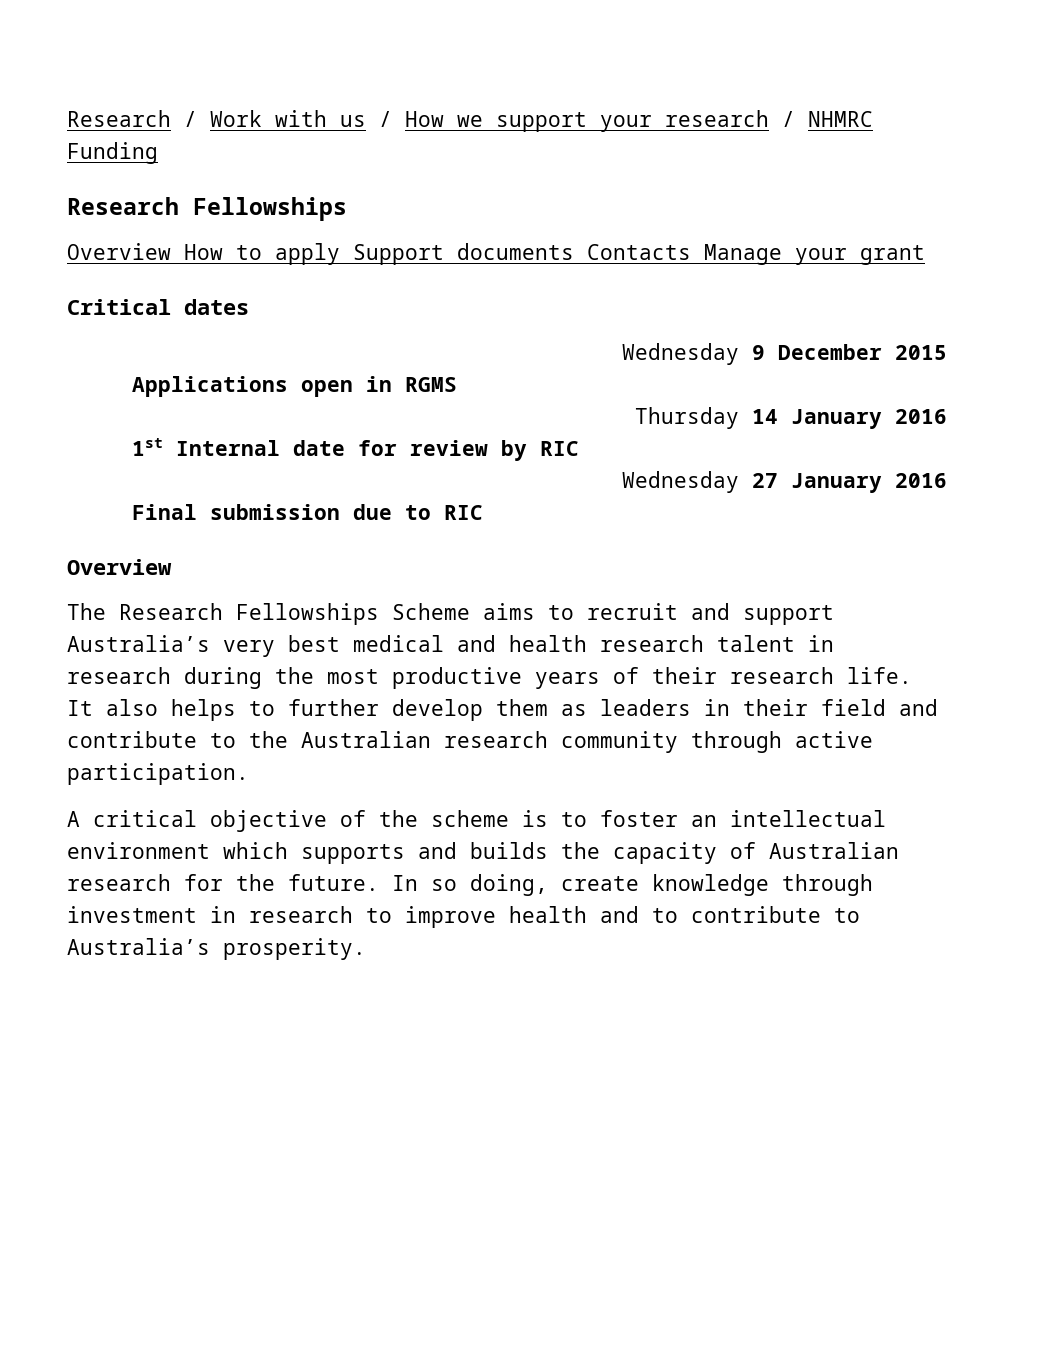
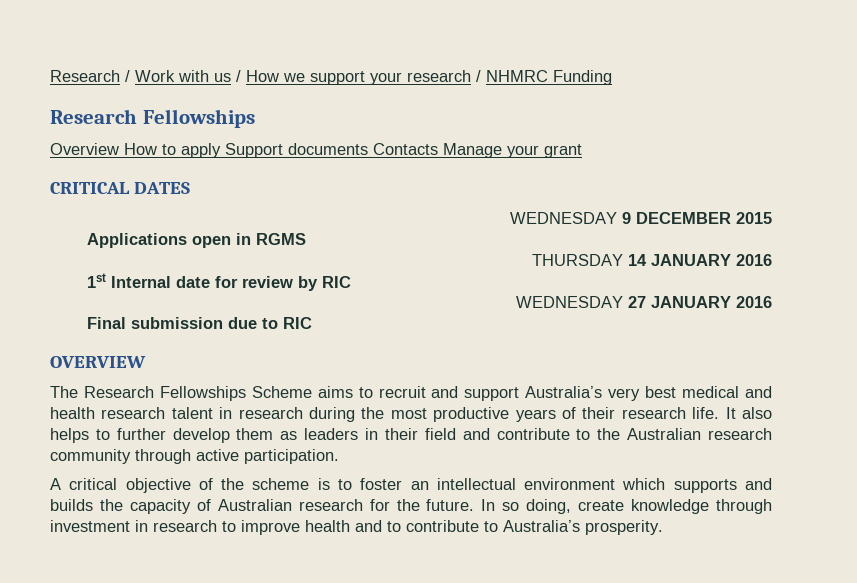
[67,299,249,315] [622,343,882,365] Critical dates // Wednesday 9 December -> [50,182,191,194] [510,212,731,224] CRITICAL DATES // WEDNESDAY 9 DECEMBER
[635,407,882,429] Thursday 14 January -> [532,254,731,266] THURSDAY 14 JANUARY
[622,471,882,493] Wednesday 27 January -> [516,296,731,308] WEDNESDAY 27 JANUARY
[67,559,172,575] Overview -> [50,356,146,368] OVERVIEW

